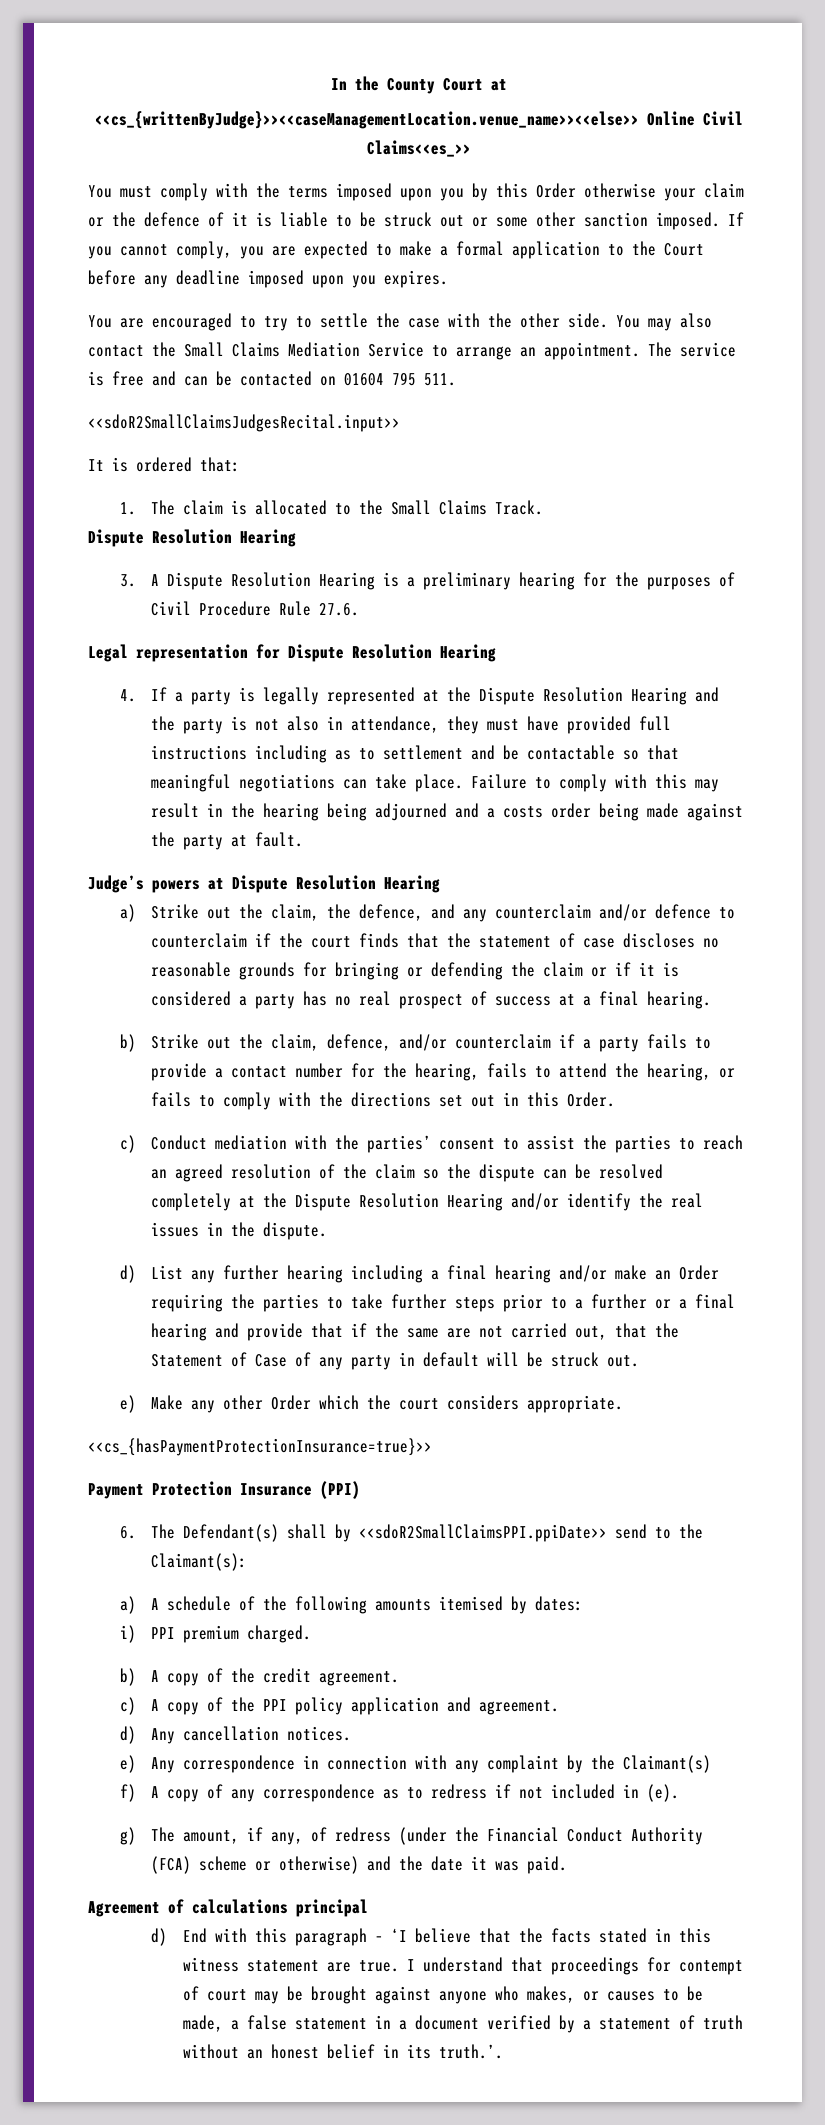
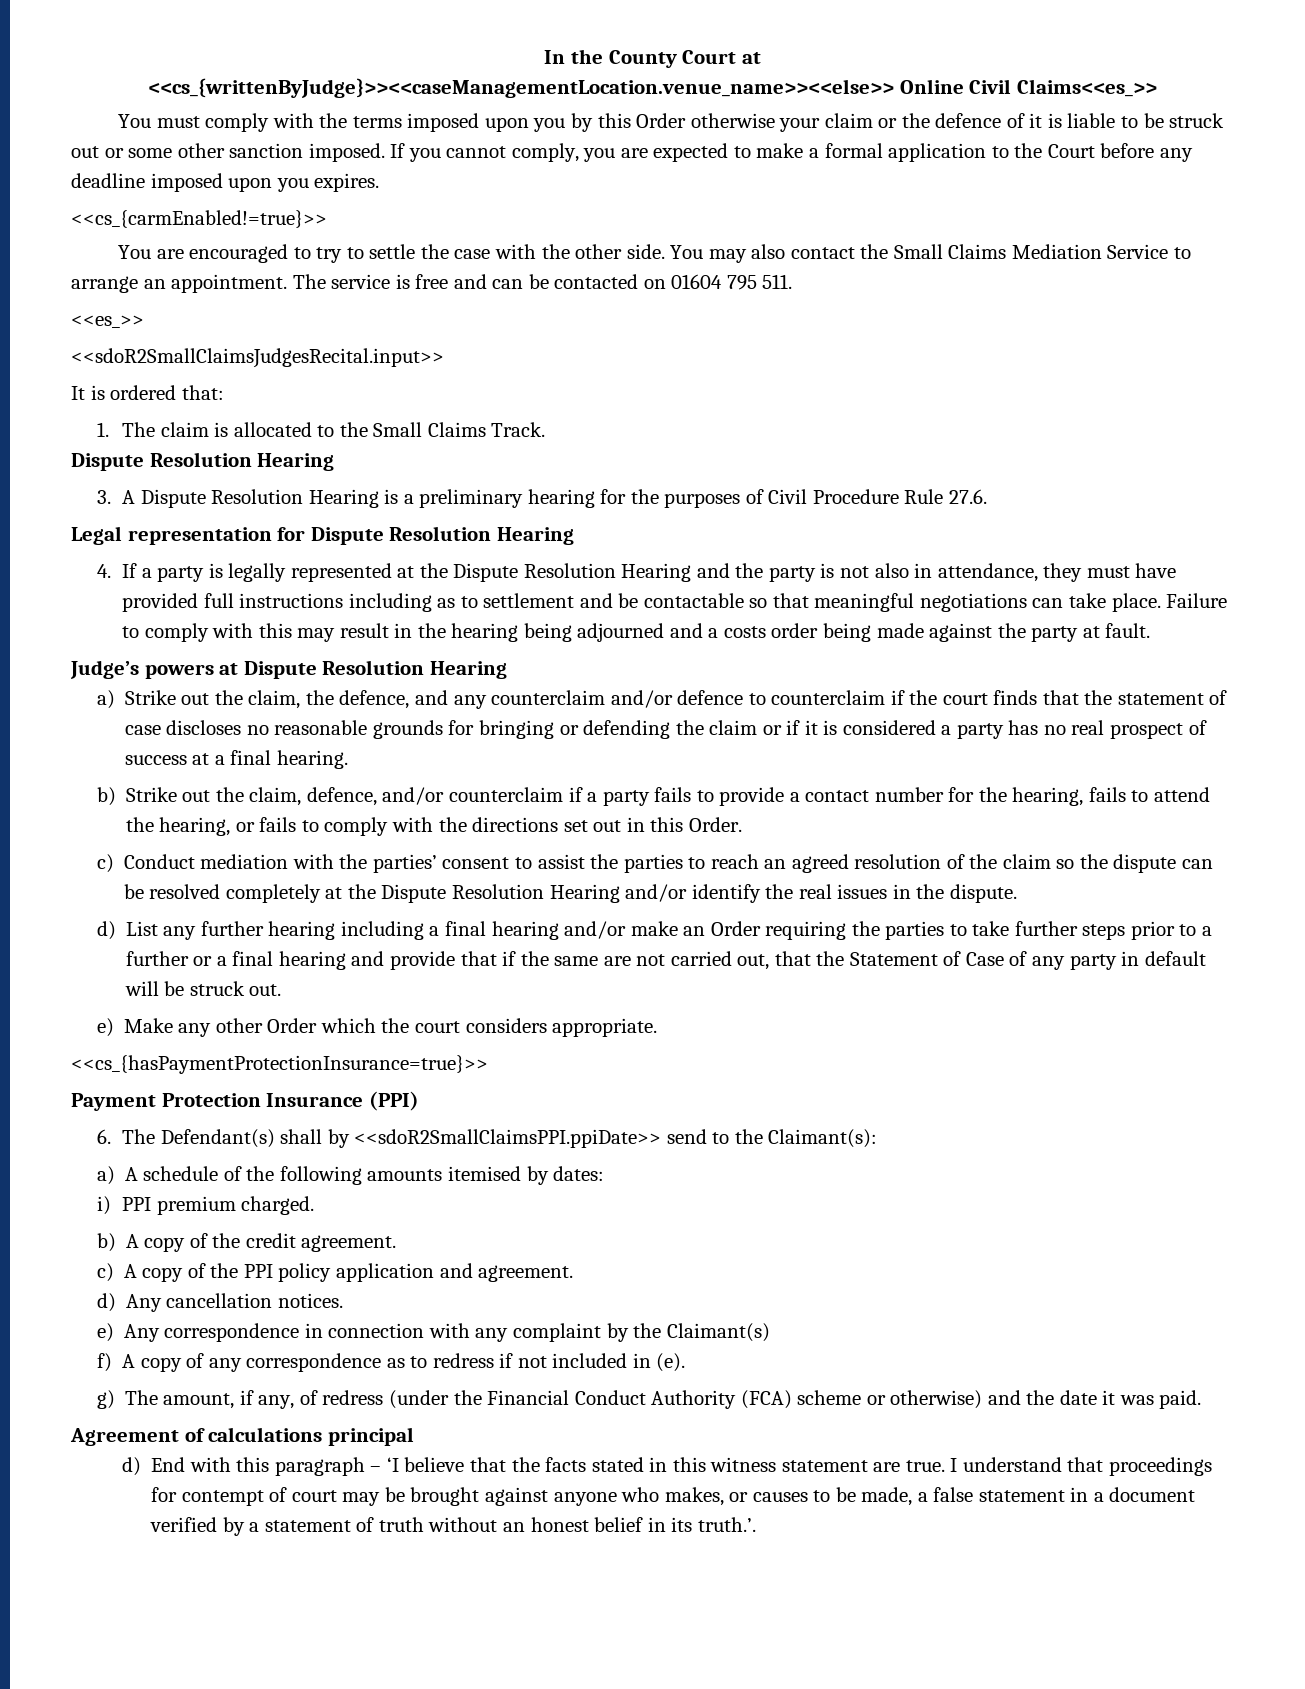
(448, 279) none -> [71,210,327,228] // <<cs_{carmEnabled!=true}>>
(456, 379) none -> [71,315,144,328] // <<es_>>

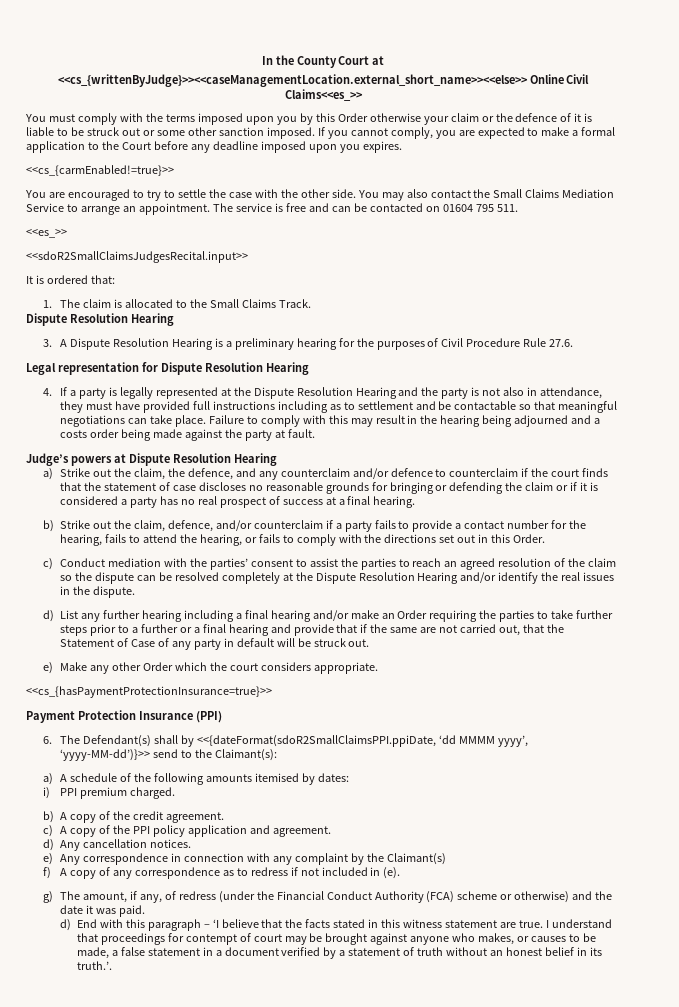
[148,78,895,98] <<cs_{writtenByJudge}>><<caseManagementLocation.venue_name>><<else>> -> [57,74,528,87] <<cs_{writtenByJudge}>><<caseManagementLocation.external_short_name>><<else>>
[354,1129,662,1148] <<sdoR2SmallClaimsPPI.ppiDate>> -> [196,735,528,747] [59,749,150,761] <<{dateFormat(sdoR2SmallClaimsPPI.ppiDate, ‘dd MMMM yyyy’, ‘yyyy-MM-dd’)}>>
[70,1427,414,1446] // Agreement of calculations principal -> (145, 911) none

